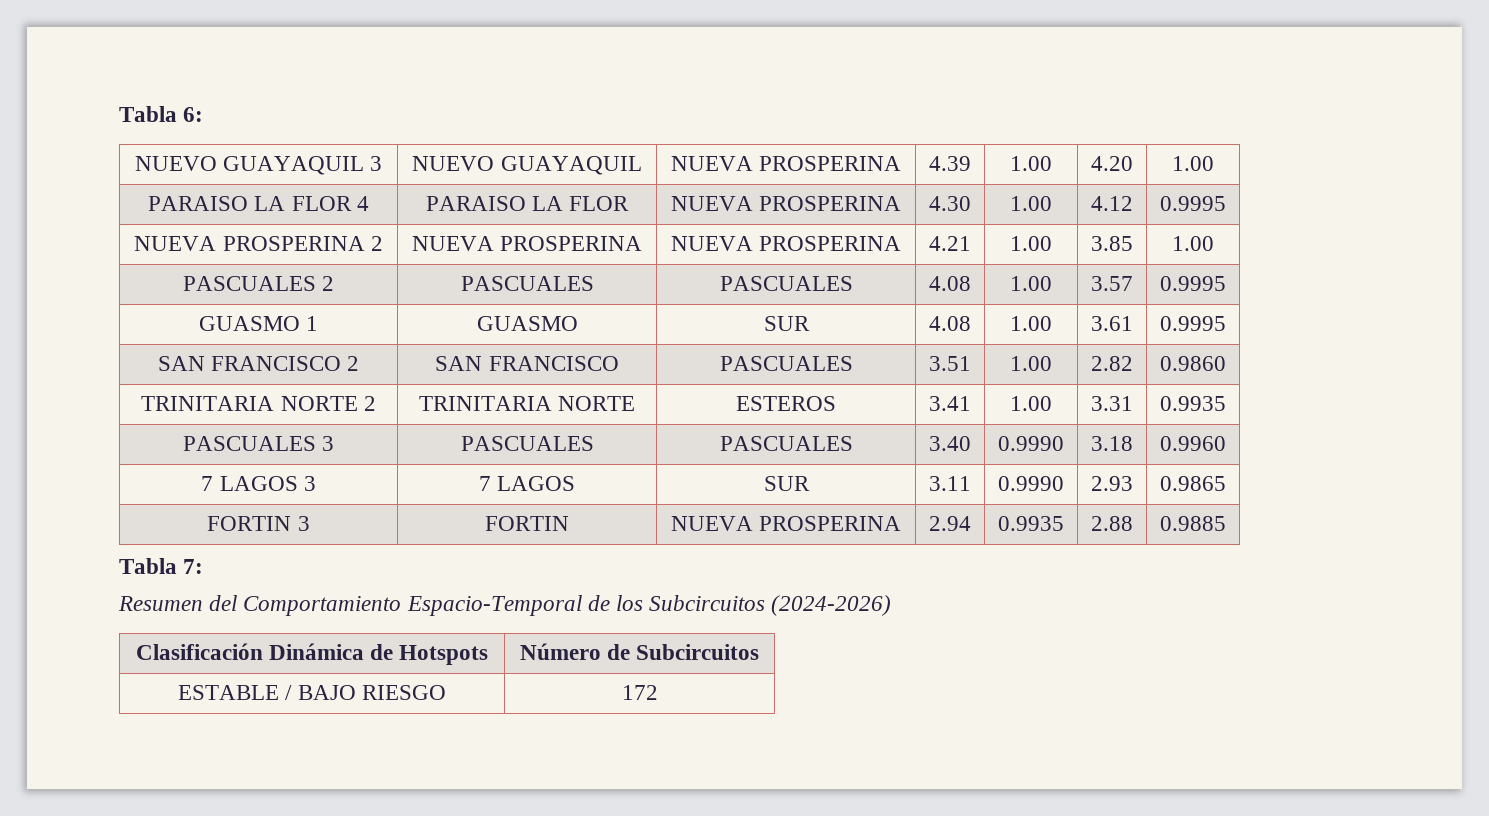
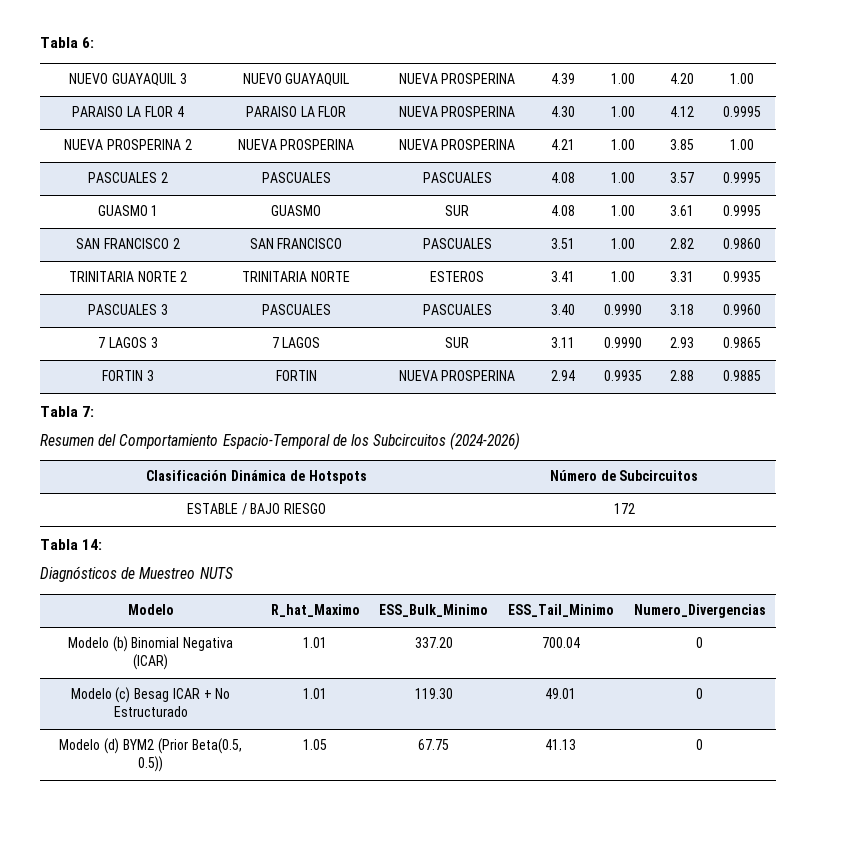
(658, 692) none -> [40,539,103,550] [40,566,233,582] [127,604,174,615] [270,604,360,617] [379,604,488,617] [507,604,614,617] [633,604,766,618] [67,636,234,652] [133,654,168,670] [303,637,327,648] [414,637,453,648] [541,637,580,648] [696,637,703,648] [70,687,231,703] [113,706,188,717] [303,688,327,699] [414,688,453,699] [545,688,576,699] [696,688,703,699] [59,738,242,754] [138,756,163,772] [303,739,327,750] [418,739,449,750] [545,739,576,750] [696,739,703,750] // Tabla 14: // Diagnósticos de Muestreo NUTS // Modelo | R_hat_Maximo | ESS_Bulk_Minimo | ESS_Tail_Minimo | Numero_Divergencias // Modelo (b) Binomial Negativa (ICAR) | 1.01 | 337.20 | 700.04 | 0 // Modelo (c) Besag ICAR + No Estructurado | 1.01 | 119.30 | 49.01 | 0 // Modelo (d) BYM2 (Prior Beta(0.5, 0.5)) | 1.05 | 67.75 | 41.13 | 0

